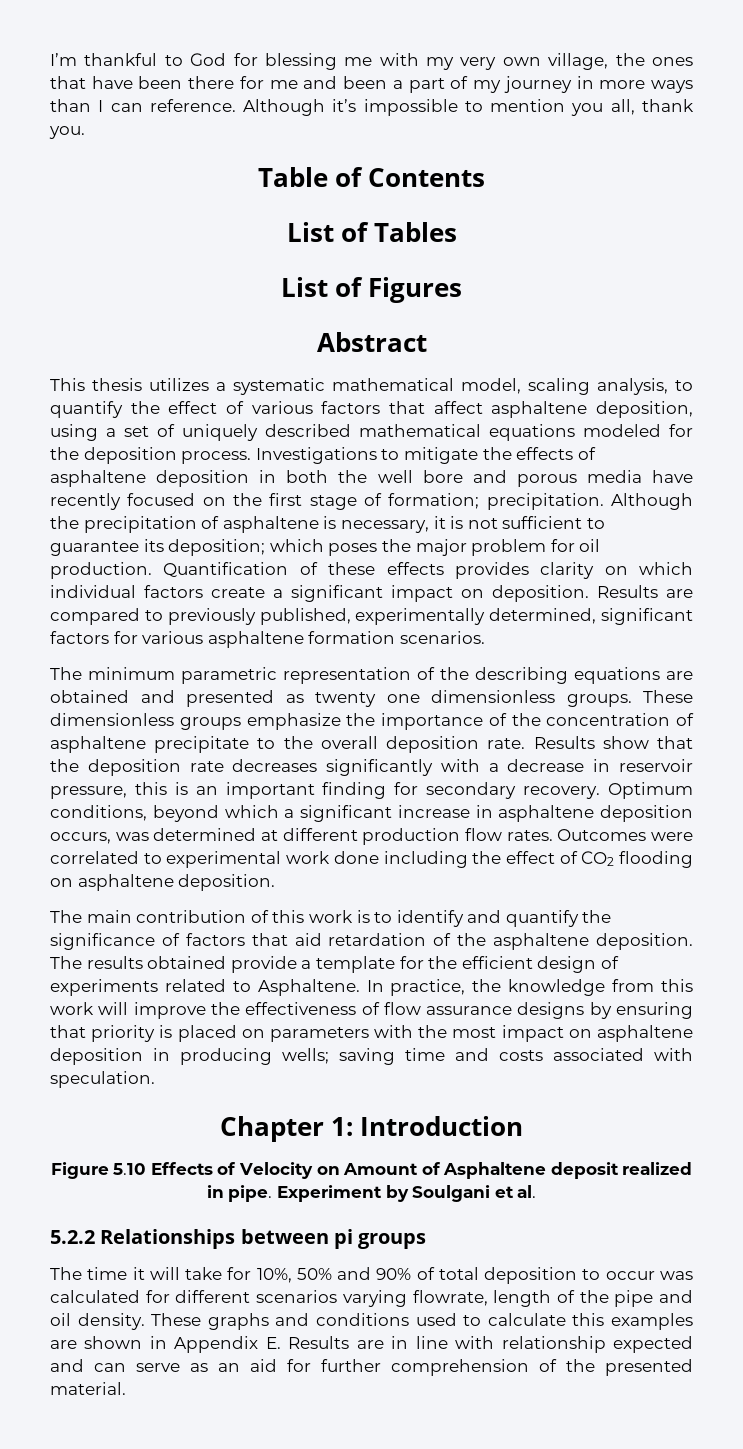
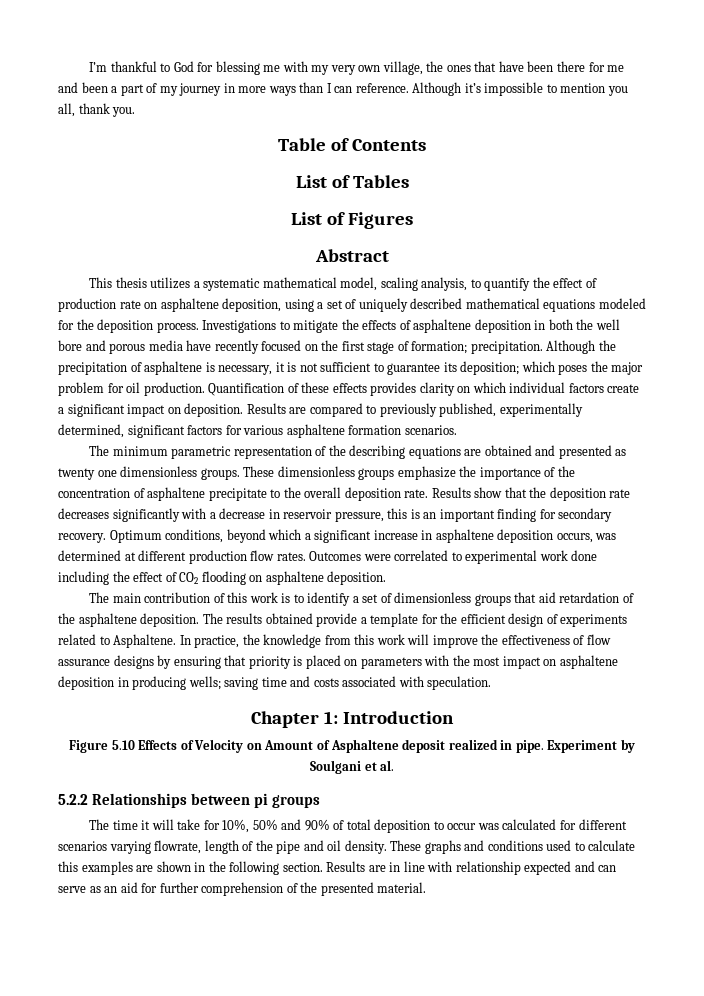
[251,401,483,414] various factors that affect -> [58,298,158,312] production rate on
[467,910,612,927] [50,933,245,950] and quantify the significance of factors -> [352,592,511,606] a set of dimensionless groups
[174,1336,281,1353] Appendix E. -> [208,861,323,875] the following section.

